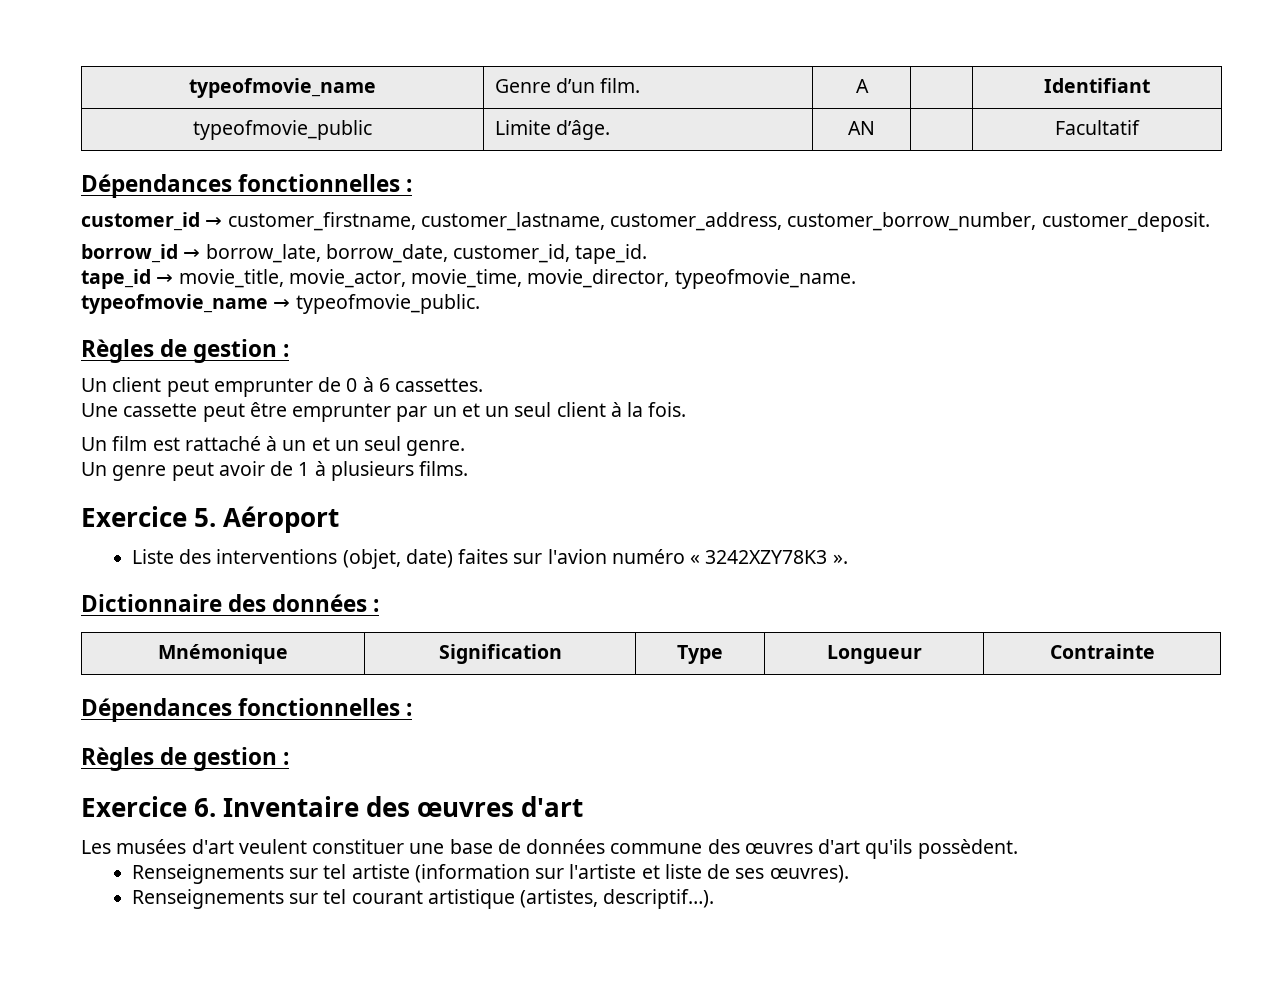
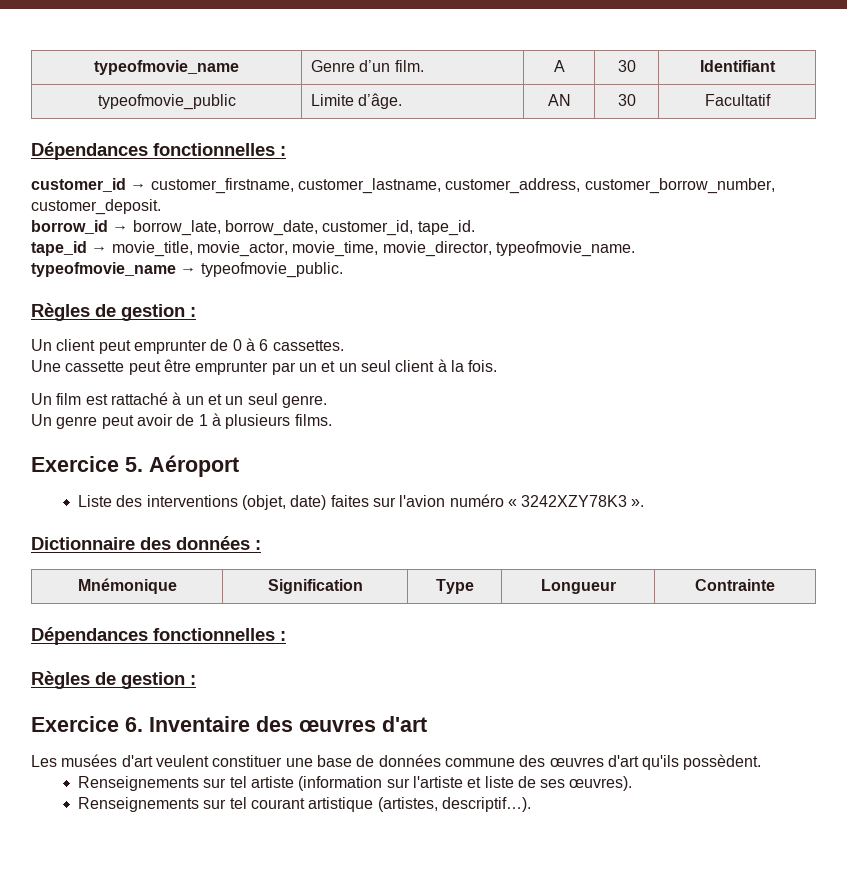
(869, 86) none -> [617,60,636,72] 30
(875, 128) none -> [617,94,636,106] 30

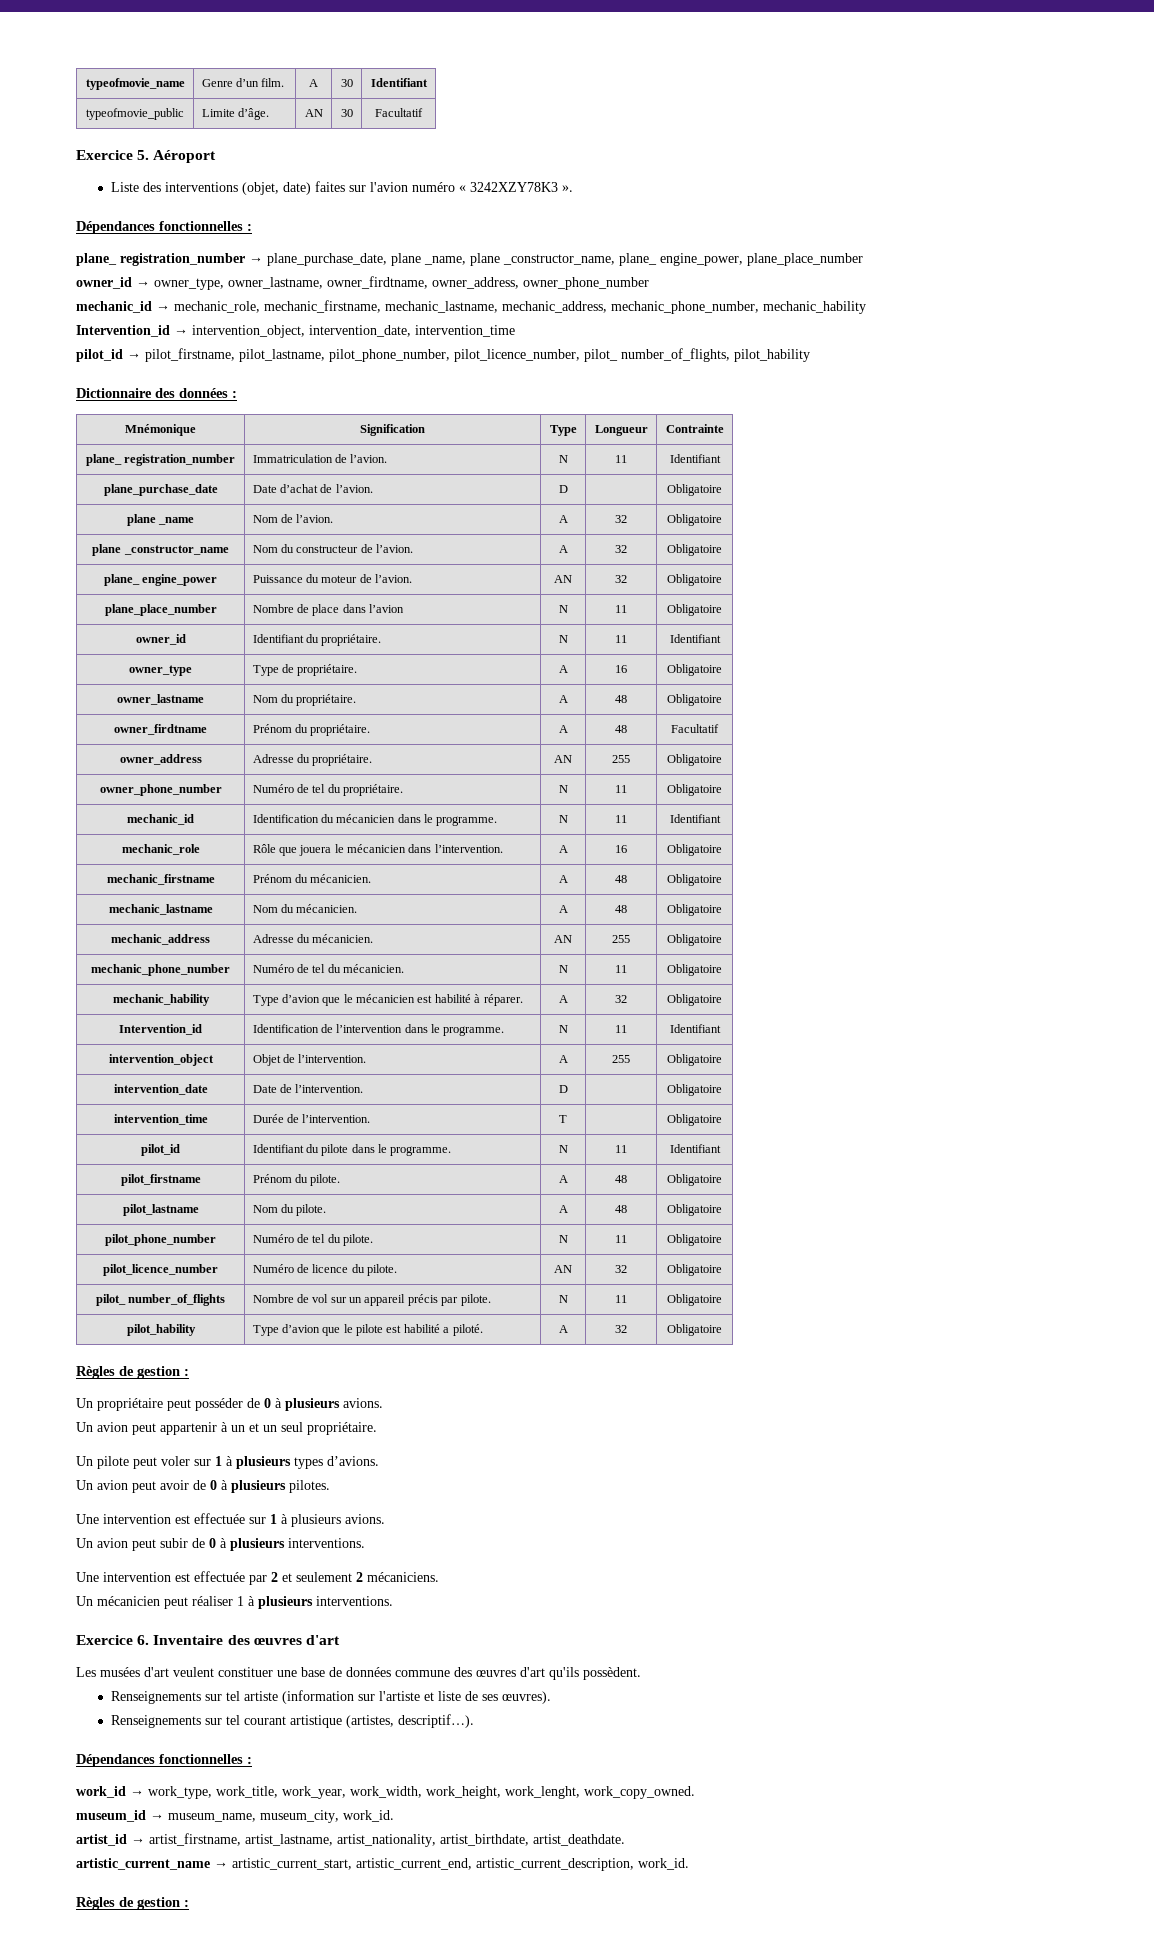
[31,142,286,160] [31,178,775,194] [31,199,161,215] [31,220,475,236] [31,241,635,257] [31,262,343,278] [31,303,196,321] [31,338,344,354] [31,359,498,375] [31,392,327,408] [31,413,332,429] // Dépendances fonctionnelles : // customer_id → customer_firstname, customer_lastname, customer_address, customer_borrow_number, customer_deposit. // borrow_id → borrow_late, borrow_date, customer_id, tape_id. // tape_id → movie_title, movie_actor, movie_time, movie_director, typeofmovie_name. // typeofmovie_name → typeofmovie_public. // Règles de gestion : // Un client peut emprunter de 0 à 6 cassettes. // Une cassette peut être emprunter par un et un seul client à la fois. // Un film est rattaché à un et un seul genre. // Un genre peut avoir de 1 à plusieurs films. -> (423, 112) none
(645, 503) none -> [76,221,252,234] [76,253,863,266] [76,276,649,290] [76,300,866,314] [76,325,515,338] [76,348,810,362] // Dépendances fonctionnelles : // plane_ registration_number → plane_purchase_date, plane _name, plane _constructor_name, plane_ engine_power, plane_place_number // owner_id → owner_type, owner_lastname, owner_firdtname, owner_address, owner_phone_number // mechanic_id → mechanic_role, mechanic_firstname, mechanic_lastname, mechanic_address, mechanic_phone_number, mechanic_hability // Intervention_id → intervention_object, intervention_date, intervention_time // pilot_id → pilot_firstname, pilot_lastname, pilot_phone_number, pilot_licence_number, pilot_ number_of_flights, pilot_hability
[31,627,286,645] [31,671,196,689] // Dépendances fonctionnelles : // Règles de gestion : -> [85,454,236,466] [252,454,388,463] [558,455,568,463] [615,455,627,463] [669,454,721,463] [103,484,218,496] [252,484,373,493] [558,485,568,493] [667,484,722,496] [126,514,195,526] [252,514,334,523] [558,515,568,523] [615,515,627,523] [667,514,722,526] [92,544,229,556] [252,544,414,553] [558,545,568,553] [615,545,627,553] [667,544,722,556] [103,574,218,586] [252,574,413,583] [554,575,572,583] [615,575,627,583] [667,574,722,586] [104,604,217,616] [252,604,405,616] [558,605,568,613] [615,605,627,613] [667,604,722,616] [135,634,186,645] [252,634,382,646] [558,635,568,643] [615,635,627,643] [669,634,721,643] [129,665,192,676] [252,664,358,676] [558,665,568,673] [615,665,627,673] [667,664,722,676] [117,694,204,705] [252,694,357,706] [558,695,568,703] [615,695,627,703] [667,694,722,706] [114,724,207,735] [252,724,371,736] [558,725,568,733] [615,725,627,733] [671,724,719,733] [119,754,202,765] [252,754,373,766] [554,755,572,763] [612,755,630,763] [667,754,722,766] [99,784,222,796] [252,784,404,796] [558,785,568,793] [615,785,627,793] [667,784,722,796] [127,814,194,825] [252,814,498,826] [558,815,568,823] [615,815,627,823] [669,814,721,823] [121,844,200,855] [252,844,503,856] [558,845,568,853] [615,845,627,853] [667,844,722,856] [106,874,215,885] [252,874,372,883] [558,875,568,883] [615,875,627,883] [667,874,722,886] [108,904,213,915] [252,904,358,913] [558,905,568,913] [615,905,627,913] [667,904,722,916] [111,934,210,945] [252,934,374,943] [554,935,572,943] [612,935,630,943] [667,934,722,946] [91,964,230,976] [252,964,405,973] [558,965,568,973] [615,965,627,973] [667,964,722,976] [112,994,210,1006] [252,994,523,1006] [558,995,568,1003] [615,995,627,1003] [667,994,722,1006] [119,1024,202,1035] [252,1024,505,1036] [558,1025,568,1033] [615,1025,627,1033] [669,1024,721,1033] [108,1054,214,1066] [252,1054,367,1066] [558,1055,568,1063] [612,1055,630,1063] [667,1054,722,1066] [113,1084,208,1095] [252,1084,364,1093] [558,1085,568,1093] [667,1084,722,1096] [113,1114,208,1125] [252,1114,371,1123] [559,1115,567,1123] [667,1114,722,1126] [141,1144,180,1156] [252,1144,452,1156] [558,1145,568,1153] [615,1145,627,1153] [669,1144,721,1153] [120,1174,201,1186] [252,1174,341,1186] [558,1175,568,1183] [615,1175,627,1183] [667,1174,722,1186] [122,1204,199,1216] [252,1204,327,1216] [558,1205,568,1213] [615,1205,627,1213] [667,1204,722,1216] [105,1234,216,1246] [252,1234,374,1246] [558,1235,568,1243] [615,1235,627,1243] [667,1234,722,1246] [103,1264,218,1276] [252,1264,398,1276] [554,1265,572,1273] [615,1265,627,1273] [667,1264,722,1276] [95,1294,226,1306] [252,1294,491,1306] [558,1295,568,1303] [615,1295,627,1303] [667,1294,722,1306] [126,1324,196,1336] [252,1324,483,1336] [558,1325,568,1333] [615,1325,627,1333] [667,1324,722,1336] [76,1366,189,1379] [76,1398,383,1411] [76,1422,377,1435] [76,1456,379,1469] [76,1480,330,1493] [76,1513,385,1527] [76,1538,365,1551] [76,1571,439,1585] [76,1596,393,1609] // plane_ registration_number | Immatriculation de l’avion. | N | 11 | Identifiant // plane_purchase_date | Date d’achat de l’avion. | D | | Obligatoire // plane _name | Nom de l’avion. | A | 32 | Obligatoire // plane _constructor_name | Nom du constructeur de l’avion. | A | 32 | Obligatoire // plane_ engine_power | Puissance du moteur de l’avion. | AN | 32 | Obligatoire // plane_place_number | Nombre de place dans l’avion | N | 11 | Obligatoire // owner_id | Identifiant du propriétaire. | N | 11 | Identifiant // owner_type | Type de propriétaire. | A | 16 | Obligatoire // owner_lastname | Nom du propriétaire. | A | 48 | Obligatoire // owner_firdtname | Prénom du propriétaire. | A | 48 | Facultatif // owner_address | Adresse du propriétaire. | AN | 255 | Obligatoire // owner_phone_number | Numéro de tel du propriétaire. | N | 11 | Obligatoire // mechanic_id | Identification du mécanicien dans le programme. | N | 11 | Identifiant // mechanic_role | Rôle que jouera le mécanicien dans l’intervention. | A | 16 | Obligatoire // mechanic_firstname | Prénom du mécanicien. | A | 48 | Obligatoire // mechanic_lastname | Nom du mécanicien. | A | 48 | Obligatoire // mechanic_address | Adresse du mécanicien. | AN | 255 | Obligatoire // mechanic_phone_number | Numéro de tel du mécanicien. | N | 11 | Obligatoire // mechanic_hability | Type d’avion que le mécanicien est habilité à réparer. | A | 32 | Obligatoire // Intervention_id | Identification de l’intervention dans le programme. | N | 11 | Identifiant // intervention_object | Objet de l’intervention. | A | 255 | Obligatoire // intervention_date | Date de l’intervention. | D | | Obligatoire // intervention_time | Durée de l’intervention. | T | | Obligatoire // pilot_id | Identifiant du pilote dans le programme. | N | 11 | Identifiant // pilot_firstname | Prénom du pilote. | A | 48 | Obligatoire // pilot_lastname | Nom du pilote. | A | 48 | Obligatoire // pilot_phone_number | Numéro de tel du pilote. | N | 11 | Obligatoire // pilot_licence_number | Numéro de licence du pilote. | AN | 32 | Obligatoire // pilot_ number_of_flights | Nombre de vol sur un appareil précis par pilote. | N | 11 | Obligatoire // pilot_hability | Type d’avion que le pilote est habilité a piloté. | A | 32 | Obligatoire // Règles de gestion : // Un propriétaire peut posséder de 0 à plusieurs avions. // Un avion peut appartenir à un et un seul propriétaire. // Un pilote peut voler sur 1 à plusieurs types d’avions. // Un avion peut avoir de 0 à plusieurs pilotes. // Une intervention est effectuée sur 1 à plusieurs avions. // Un avion peut subir de 0 à plusieurs interventions. // Une intervention est effectuée par 2 et seulement 2 mécaniciens. // Un mécanicien peut réaliser 1 à plusieurs interventions.
(531, 804) none -> [76,1754,252,1767] [76,1786,695,1799] [76,1810,394,1823] [76,1833,625,1847] [76,1858,689,1871] [76,1897,189,1910] // Dépendances fonctionnelles : // work_id → work_type, work_title, work_year, work_width, work_height, work_lenght, work_copy_owned. // museum_id → museum_name, museum_city, work_id. // artist_id → artist_firstname, artist_lastname, artist_nationality, artist_birthdate, artist_deathdate. // artistic_current_name → artistic_current_start, artistic_current_end, artistic_current_description, work_id. // Règles de gestion :

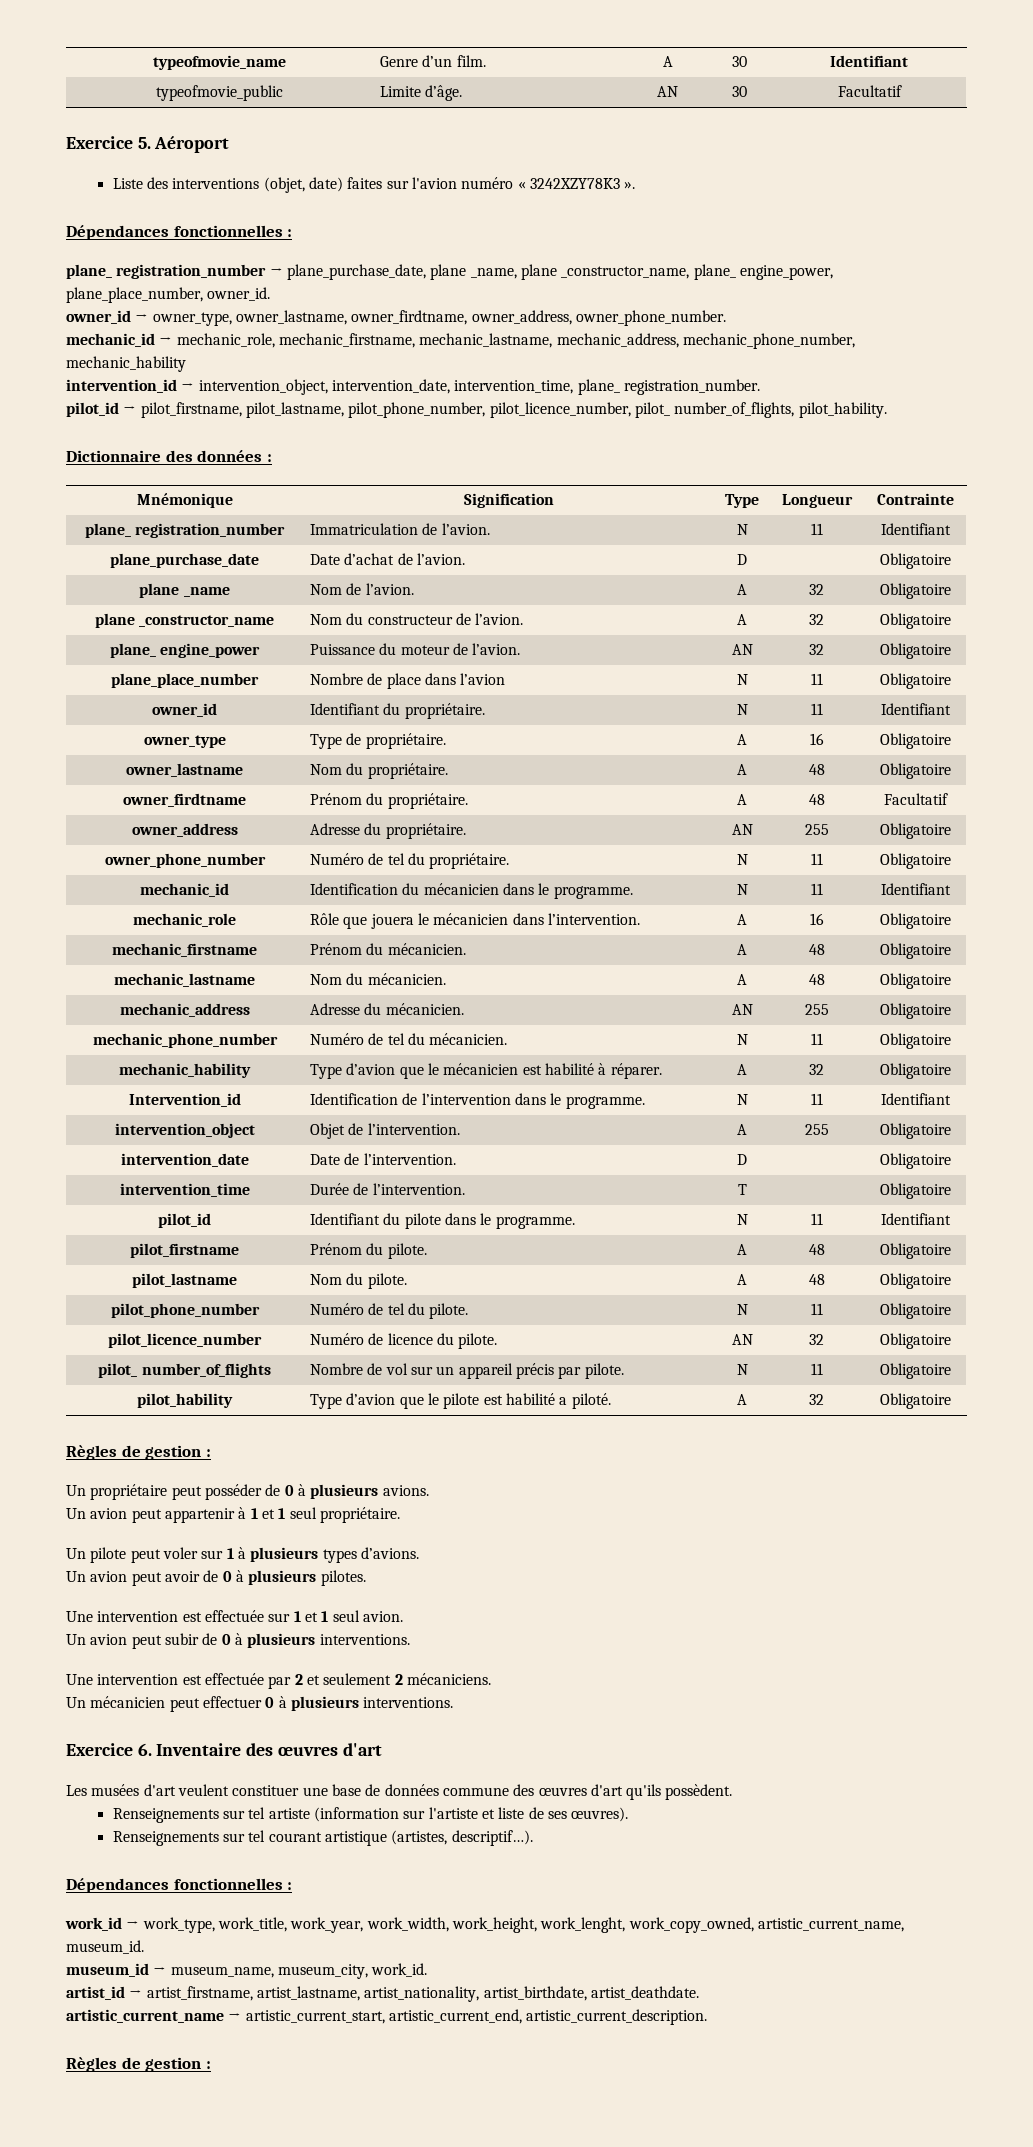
[747,253,863,266] plane_place_number -> [66,287,271,303] plane_place_number, owner_id.
[523,277,649,290] owner_phone_number -> [575,310,726,326] owner_phone_number.
[76,325,170,337] Intervention_id -> [66,379,177,393] intervention_id
[415,325,515,337] intervention_time -> [454,379,760,395] intervention_time, plane_ registration_number.
[734,349,810,362] pilot_hability -> [798,402,887,418] pilot_hability.
[231,1423,277,1432] un et un -> [250,1508,286,1519] 1 et 1
[281,1514,385,1527] à plusieurs avions. -> [304,1610,403,1622] et 1 seul avion.
[192,1596,244,1606] réaliser 1 -> [202,1696,275,1708] effectuer 0
[584,1786,695,1799] work_copy_owned. -> [628,1917,904,1933] [66,1940,144,1954] work_copy_owned, artistic_current_name, museum_id.
[476,1858,689,1871] artistic_current_description, work_id. -> [526,2009,708,2025] artistic_current_description.

